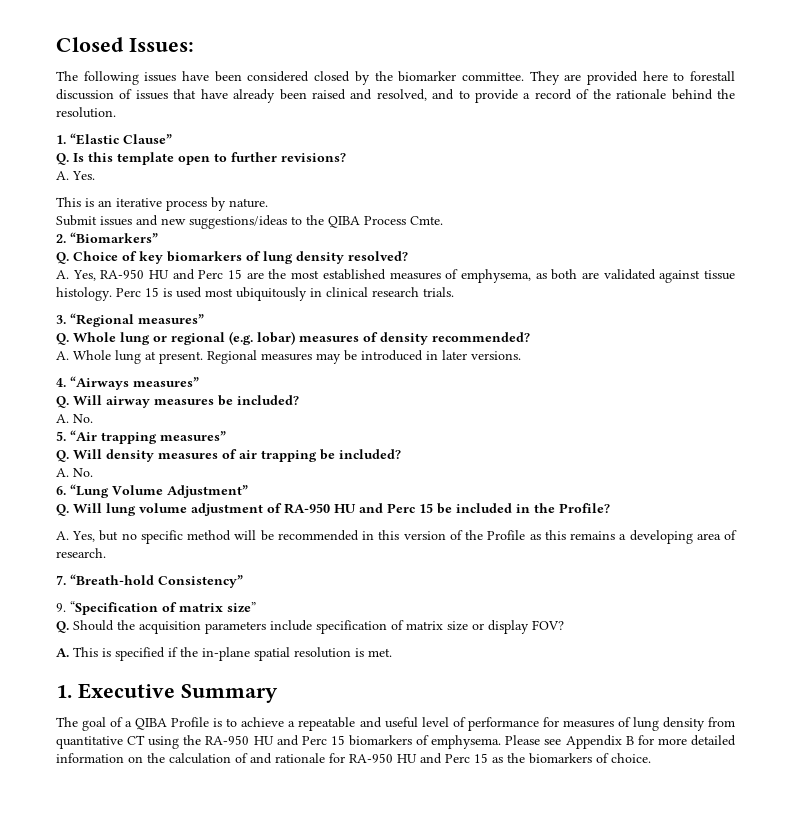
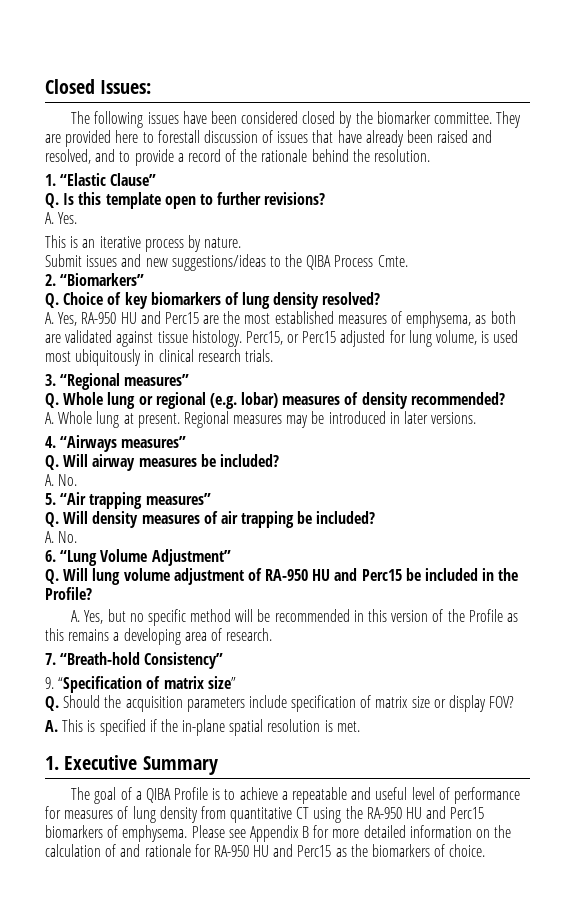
[198,269,243,279] Perc 15 -> [164,312,199,324] Perc15
[116,287,159,297] Perc 15 -> [245,330,478,347] Perc15, or Perc15 adjusted for lung volume,
[387,503,433,513] Perc 15 -> [361,569,402,581] Perc15
[301,735,345,745] Perc 15 -> [450,807,485,819] Perc15
[445,753,488,763] Perc 15 -> [297,845,332,857] Perc15

